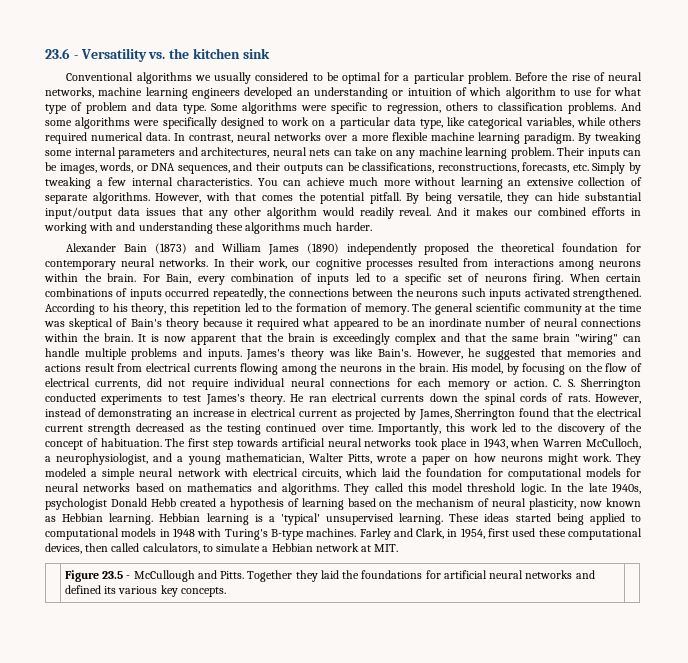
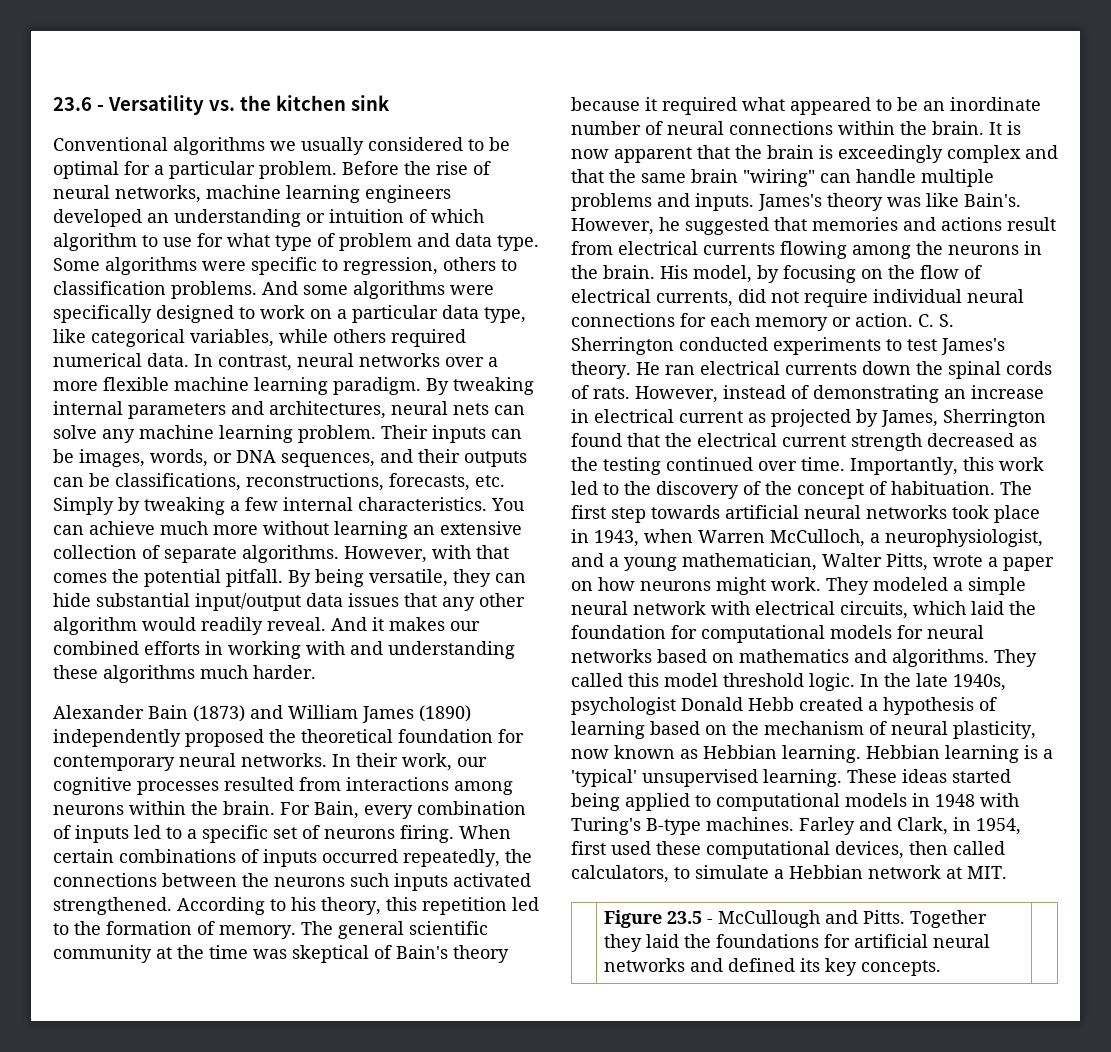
[45,150,72,156] some -> (534, 386) none
[355,147,393,156] take on -> [53,425,97,439] solve
[118,586,158,594] various -> (821, 965) none

